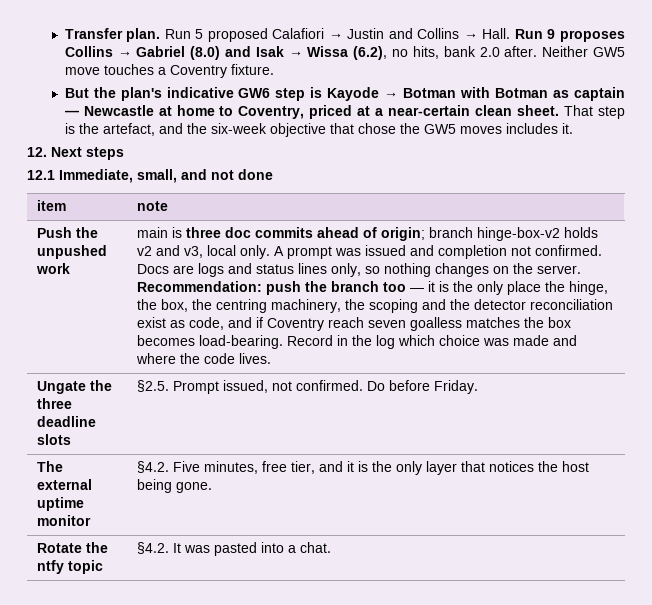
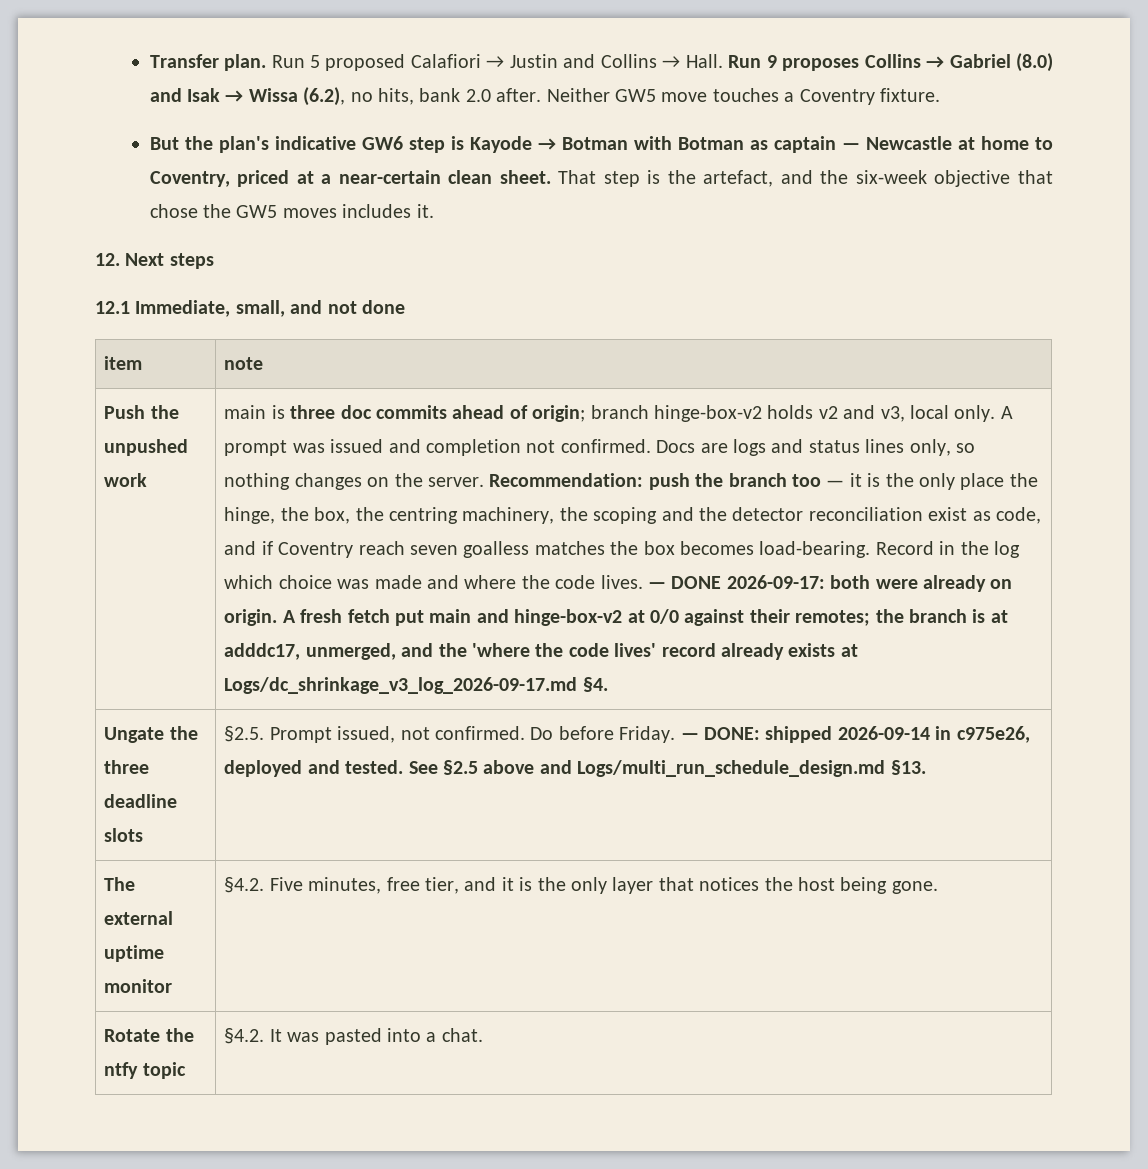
(271, 358) none -> [648,575,1013,592] [224,609,1008,626] [224,643,858,660] [224,677,608,694] — DONE 2026-09-17: both were already on origin. A fresh fetch put main and hinge-box-v2 at 0/0 against their remotes; the branch is at adddc17, unmerged, and the 'where the code lives' record already exists at Logs/dc_shrinkage_v3_log_2026-09-17.md §4.
(478, 387) none -> [680,726,1030,743] [224,760,926,777] — DONE: shipped 2026-09-14 in c975e26, deployed and tested. See §2.5 above and Logs/multi_run_schedule_design.md §13.

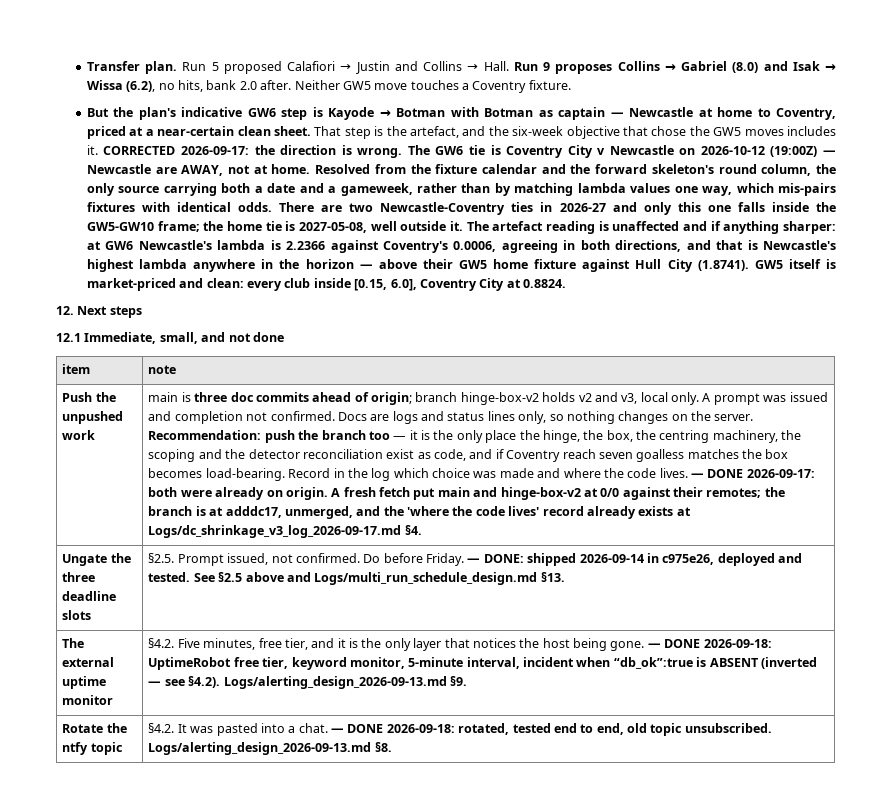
(434, 211) none -> [103,145,836,158] [86,164,837,176] [86,183,836,196] [86,202,837,215] [86,221,837,234] [86,240,837,253] [86,259,837,272] [86,278,567,291] CORRECTED 2026-09-17: the direction is wrong. The GW6 tie is Coventry City v Newcastle on 2026-10-12 (19:00Z) — Newcastle are AWAY, not at home. Resolved from the fixture calendar and the forward skeleton's round column, the only source carrying both a date and a gameweek, rather than by matching lambda values one way, which mis-pairs fixtures with identical odds. There are two Newcastle-Coventry ties in 2026-27 and only this one falls inside the GW5-GW10 frame; the home tie is 2027-05-08, well outside it. The artefact reading is unaffected and if anything sharper: at GW6 Newcastle's lambda is 2.2366 against Coventry's 0.0006, agreeing in both directions, and that is Newcastle's highest lambda anywhere in the horizon — above their GW5 home fixture against Hull City (1.8741). GW5 itself is market-priced and clean: every club inside [0.15, 6.0], Coventry City at 0.8824.
(938, 887) none -> [647,639,772,648] [148,657,817,670] [148,676,467,689] — DONE 2026-09-18: UptimeRobot free tier, keyword monitor, 5-minute interval, incident when “db_ok”:true is ABSENT (inverted — see §4.2). Logs/alerting_design_2026-09-13.md §9.
(483, 1035) none -> [331,723,772,736] [148,742,392,755] — DONE 2026-09-18: rotated, tested end to end, old topic unsubscribed. Logs/alerting_design_2026-09-13.md §8.

